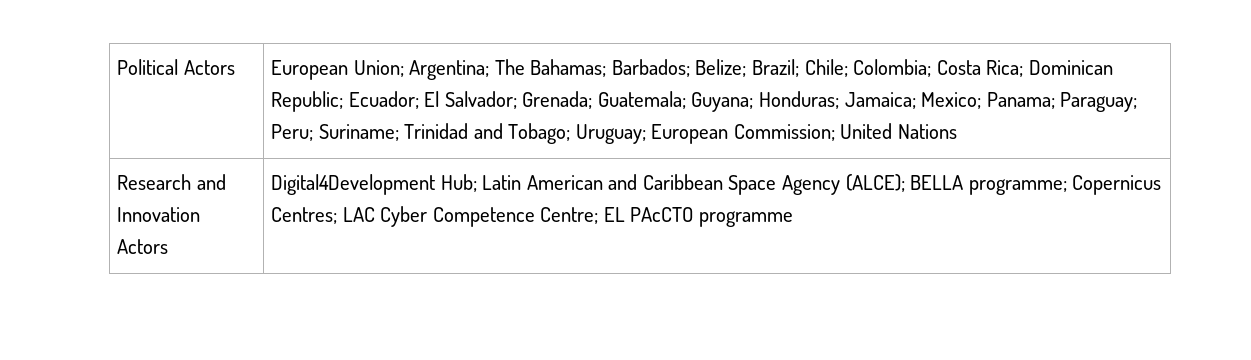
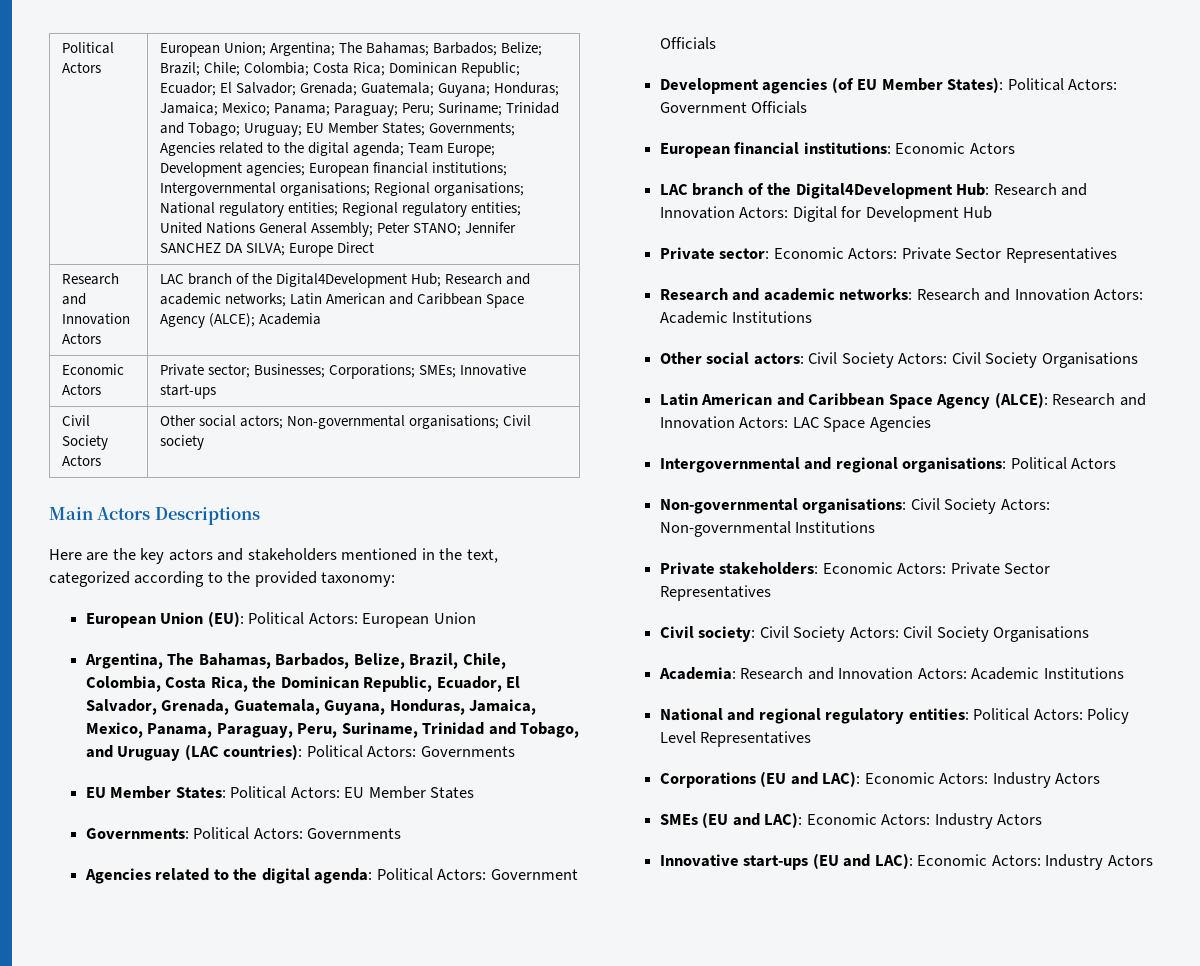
[651,123,958,144] [117,174,226,190] [117,207,201,222] [117,239,169,254] [271,174,477,195] European Commission; United Nations // Research and Innovation Actors | Digital4Development Hub; -> [306,122,516,136] [160,142,496,157] [160,162,508,177] [160,182,525,196] [160,202,522,217] [160,222,517,237] [160,242,375,257] [62,273,120,285] [62,293,87,305] [62,313,131,325] [62,333,102,344] [160,273,531,288] [160,293,287,307] EU Member States; Governments; Agencies related to the digital agenda; Team Europe; Development agencies; European financial institutions; Intergovernmental organisations; Regional organisations; National regulatory entities; Regional regulatory entities; United Nations General Assembly; Peter STANO; Jennifer SANCHEZ DA SILVA; Europe Direct // Research and Innovation Actors | LAC branch of the Digital4Development Hub; Research and academic networks;
[910,175,1162,195] [271,206,793,227] BELLA programme; Copernicus Centres; LAC Cyber Competence Centre; EL PAcCTO programme -> [259,313,322,325] [62,364,125,375] [62,384,102,395] [160,364,527,379] [160,384,217,399] [62,415,91,426] [62,435,109,450] [62,455,102,466] [160,415,532,429] [160,435,205,450] [49,507,260,525] [49,548,498,564] [49,571,396,587] [86,611,476,628] [85,653,506,669] [86,676,521,692] [86,699,537,715] [86,722,580,738] [86,744,515,761] [86,786,475,799] [86,827,402,840] [85,868,578,884] [660,37,717,50] [660,77,1118,94] [660,101,808,114] [660,142,1015,158] [660,183,1088,199] [660,206,993,222] [660,247,1117,263] [660,288,1144,301] [660,311,813,324] [660,352,1138,368] [660,392,1146,409] [660,416,931,432] [660,457,1117,473] [660,498,1050,514] [660,521,876,537] [660,562,1051,575] [660,585,772,601] [660,626,1090,642] [659,667,1124,680] [660,708,1130,724] [660,731,812,747] [660,771,1101,788] [660,812,1043,829] [660,853,1153,870] Academia // Economic Actors | Private sector; Businesses; Corporations; SMEs; Innovative start-ups // Civil Society Actors | Other social actors; Non-governmental organisations; Civil society // Main Actors Descriptions // Here are the key actors and stakeholders mentioned in the text, categorized according to the provided taxonomy: // European Union (EU): Political Actors: European Union // Argentina, The Bahamas, Barbados, Belize, Brazil, Chile, Colombia, Costa Rica, the Dominican Republic, Ecuador, El Salvador, Grenada, Guatemala, Guyana, Honduras, Jamaica, Mexico, Panama, Paraguay, Peru, Suriname, Trinidad and Tobago, and Uruguay (LAC countries): Political Actors: Governments // EU Member States: Political Actors: EU Member States // Governments: Political Actors: Governments // Agencies related to the digital agenda: Political Actors: Government Officials // Development agencies (of EU Member States): Political Actors: Government Officials // European financial institutions: Economic Actors // LAC branch of the Digital4Development Hub: Research and Innovation Actors: Digital for Development Hub // Private sector: Economic Actors: Private Sector Representatives // Research and academic networks: Research and Innovation Actors: Academic Institutions // Other social actors: Civil Society Actors: Civil Society Organisations // Latin American and Caribbean Space Agency (ALCE): Research and Innovation Actors: LAC Space Agencies // Intergovernmental and regional organisations: Political Actors // Non-governmental organisations: Civil Society Actors: Non-governmental Institutions // Private stakeholders: Economic Actors: Private Sector Representatives // Civil society: Civil Society Actors: Civil Society Organisations // Academia: Research and Innovation Actors: Academic Institutions // National and regional regulatory entities: Political Actors: Policy Level Representatives // Corporations (EU and LAC): Economic Actors: Industry Actors // SMEs (EU and LAC): Economic Actors: Industry Actors // Innovative start-ups (EU and LAC): Economic Actors: Industry Actors

